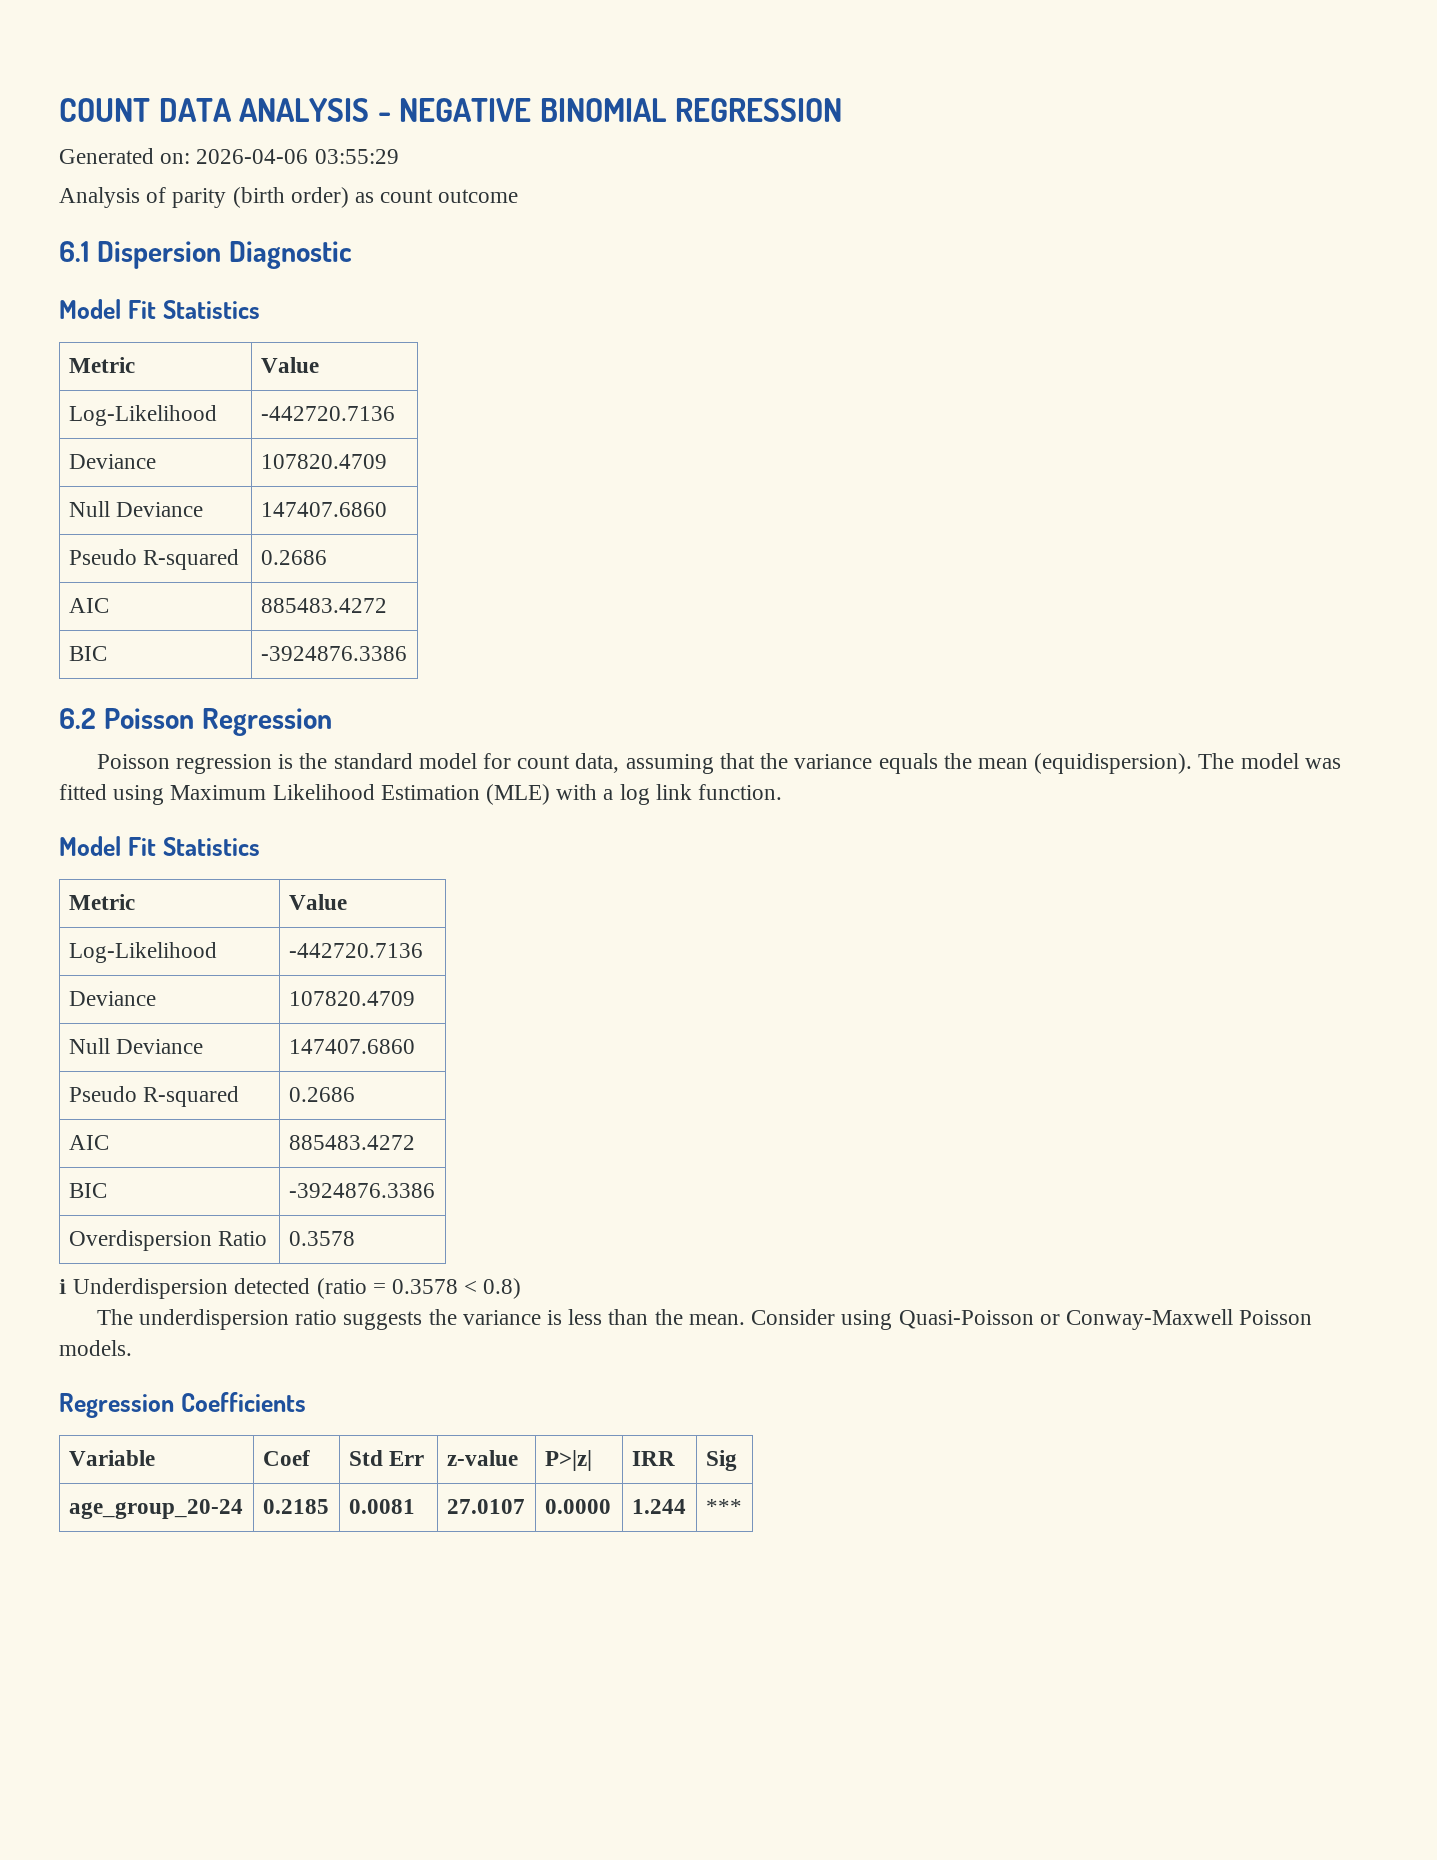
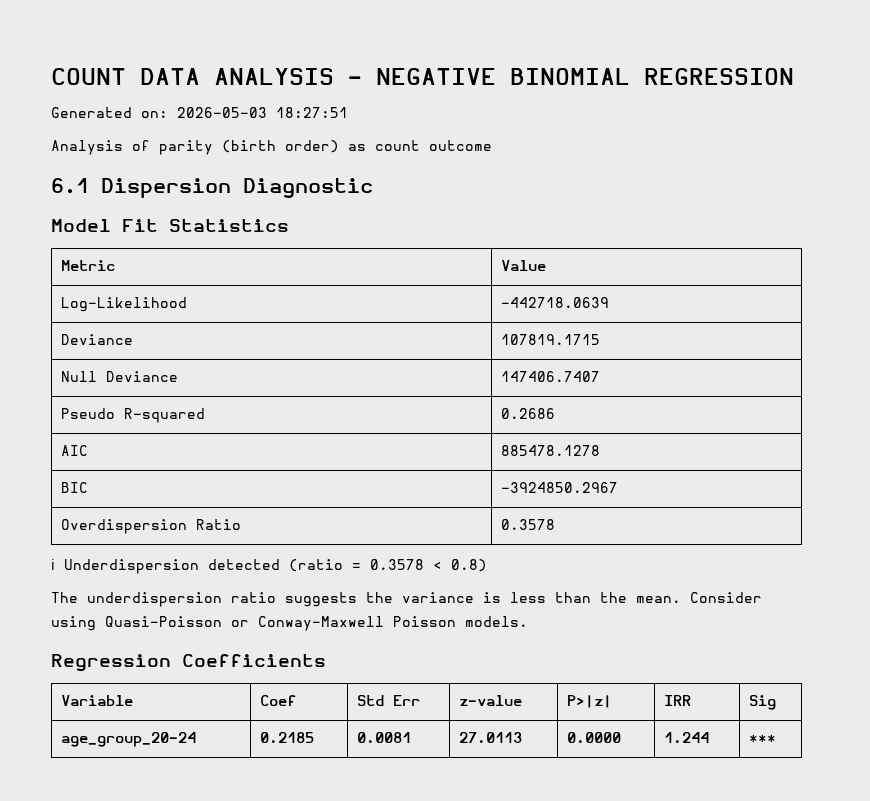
[196,149,399,164] 2026-04-06 03:55:29 -> [177,107,348,118] 2026-05-03 18:27:51
[260,406,395,421] [68,454,156,469] [260,454,387,469] [68,501,203,517] [260,502,387,517] [68,549,239,570] [260,550,327,565] [68,598,109,613] [260,598,387,613] [68,646,107,661] [260,646,407,661] [59,708,332,736] [96,753,1341,774] [59,784,783,805] [59,836,260,856] [68,894,135,910] [288,894,347,910] [68,942,217,963] [288,943,423,958] [68,991,156,1006] [288,991,415,1006] [68,1038,203,1054] [288,1039,415,1054] [68,1086,239,1107] [288,1087,355,1102] [68,1135,109,1150] [288,1135,415,1150] [68,1183,107,1198] [288,1183,435,1198] -442720.7136 // Deviance | 107820.4709 // Null Deviance | 147407.6860 // Pseudo R-squared | 0.2686 // AIC | 885483.4272 // BIC | -3924876.3386 // 6.2 Poisson Regression // Poisson regression is the standard model for count data, assuming that the variance equals the mean (equidispersion). The model was fitted using Maximum Likelihood Estimation (MLE) with a log link function. // Model Fit Statistics // Metric | Value // Log-Likelihood | -442720.7136 // Deviance | 107820.4709 // Null Deviance | 147407.6860 // Pseudo R-squared | 0.2686 // AIC | 885483.4272 // BIC | -3924876.3386 -> [501,297,610,308] [61,334,134,345] [501,334,601,345] [61,371,179,382] [501,371,601,382] [61,408,206,423] [501,408,556,419] [61,445,89,456] [501,445,601,456] [61,482,89,493] [501,482,619,493] -442718.0639 // Deviance | 107819.1715 // Null Deviance | 147406.7407 // Pseudo R-squared | 0.2686 // AIC | 885478.1278 // BIC | -3924850.2967
[446,1499,525,1514] 27.0107 -> [459,732,523,743] 27.0113

